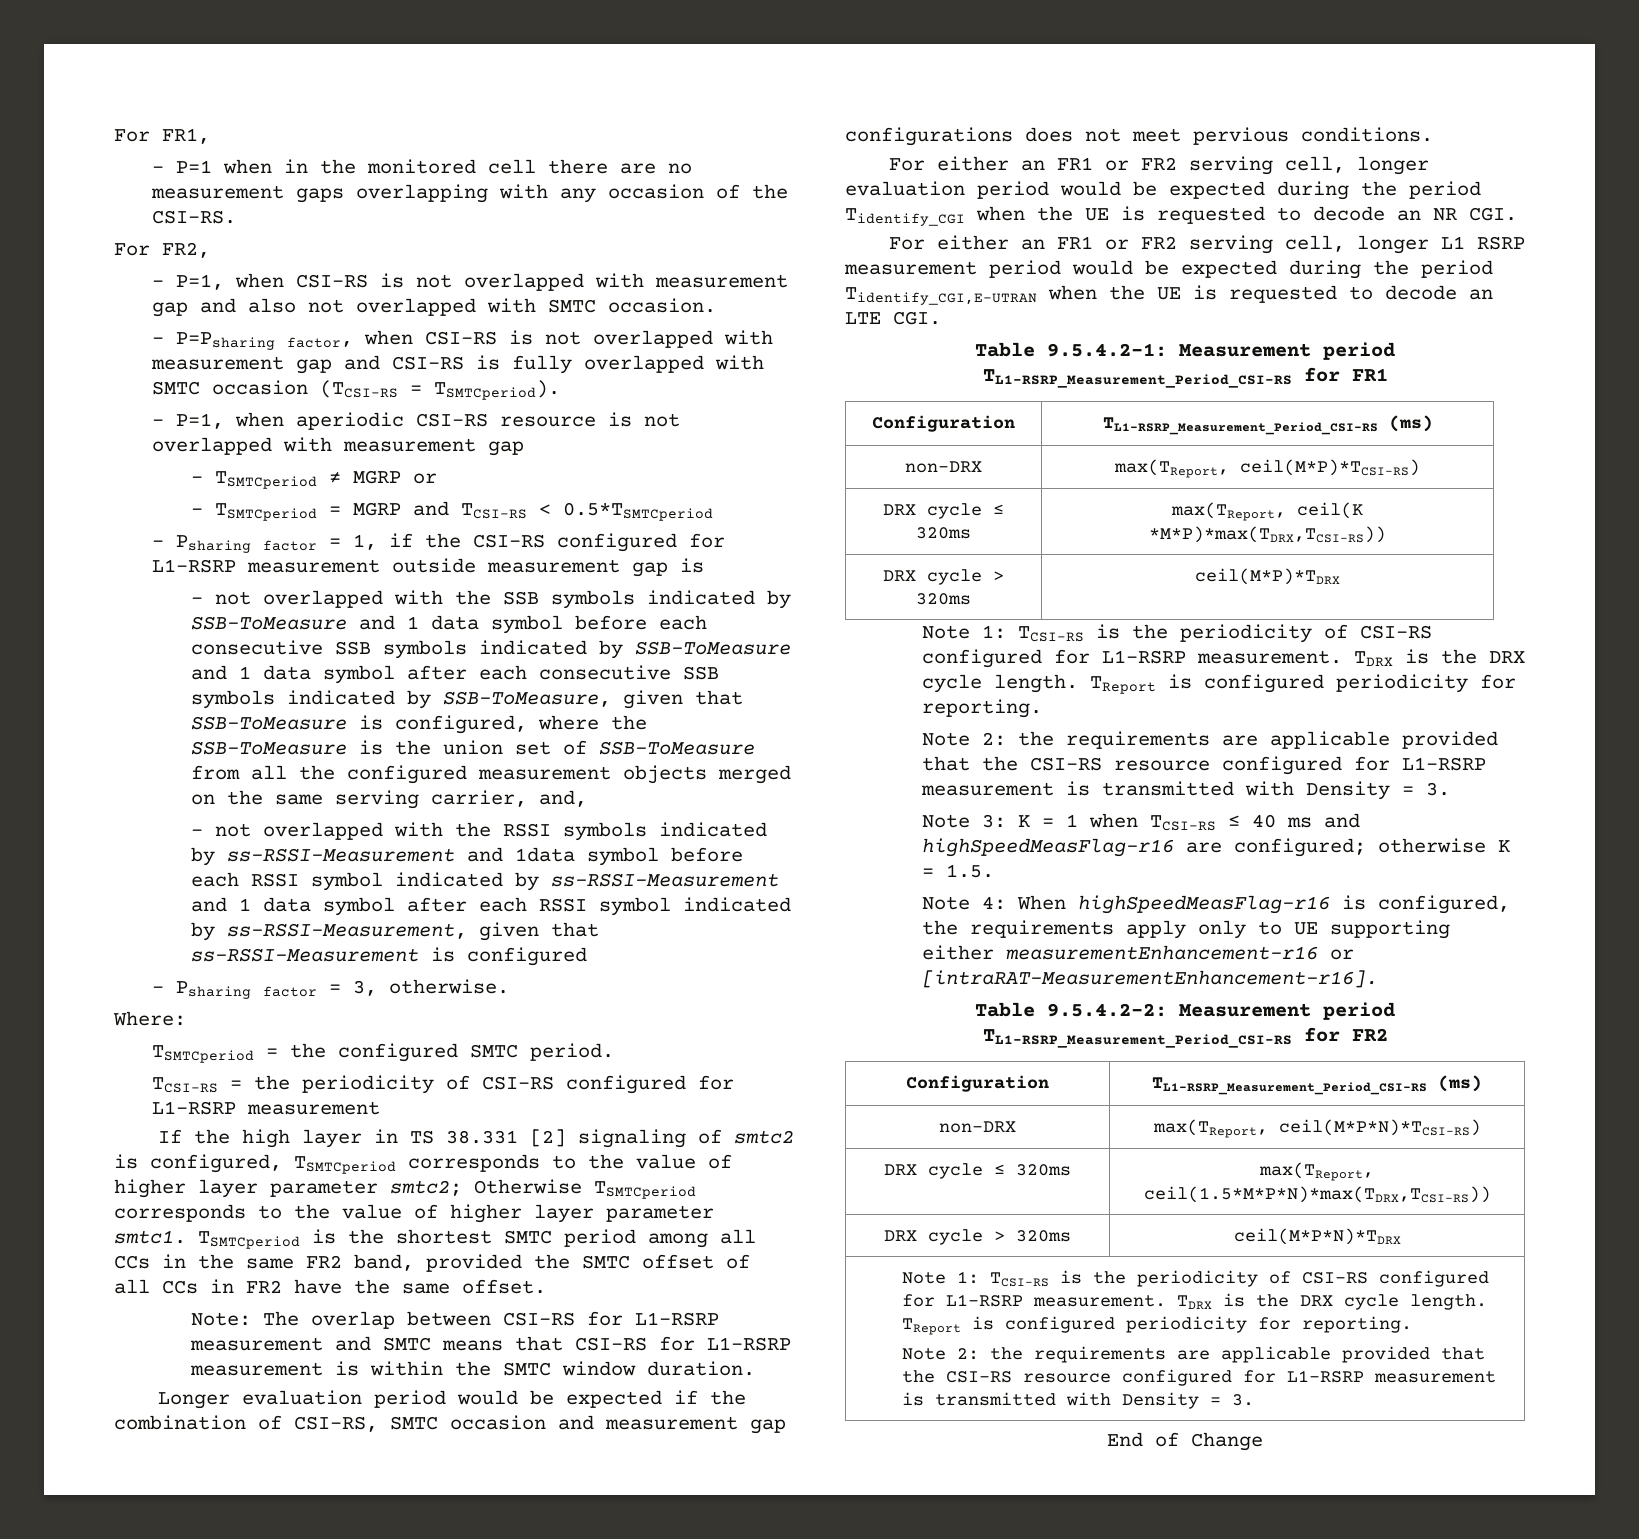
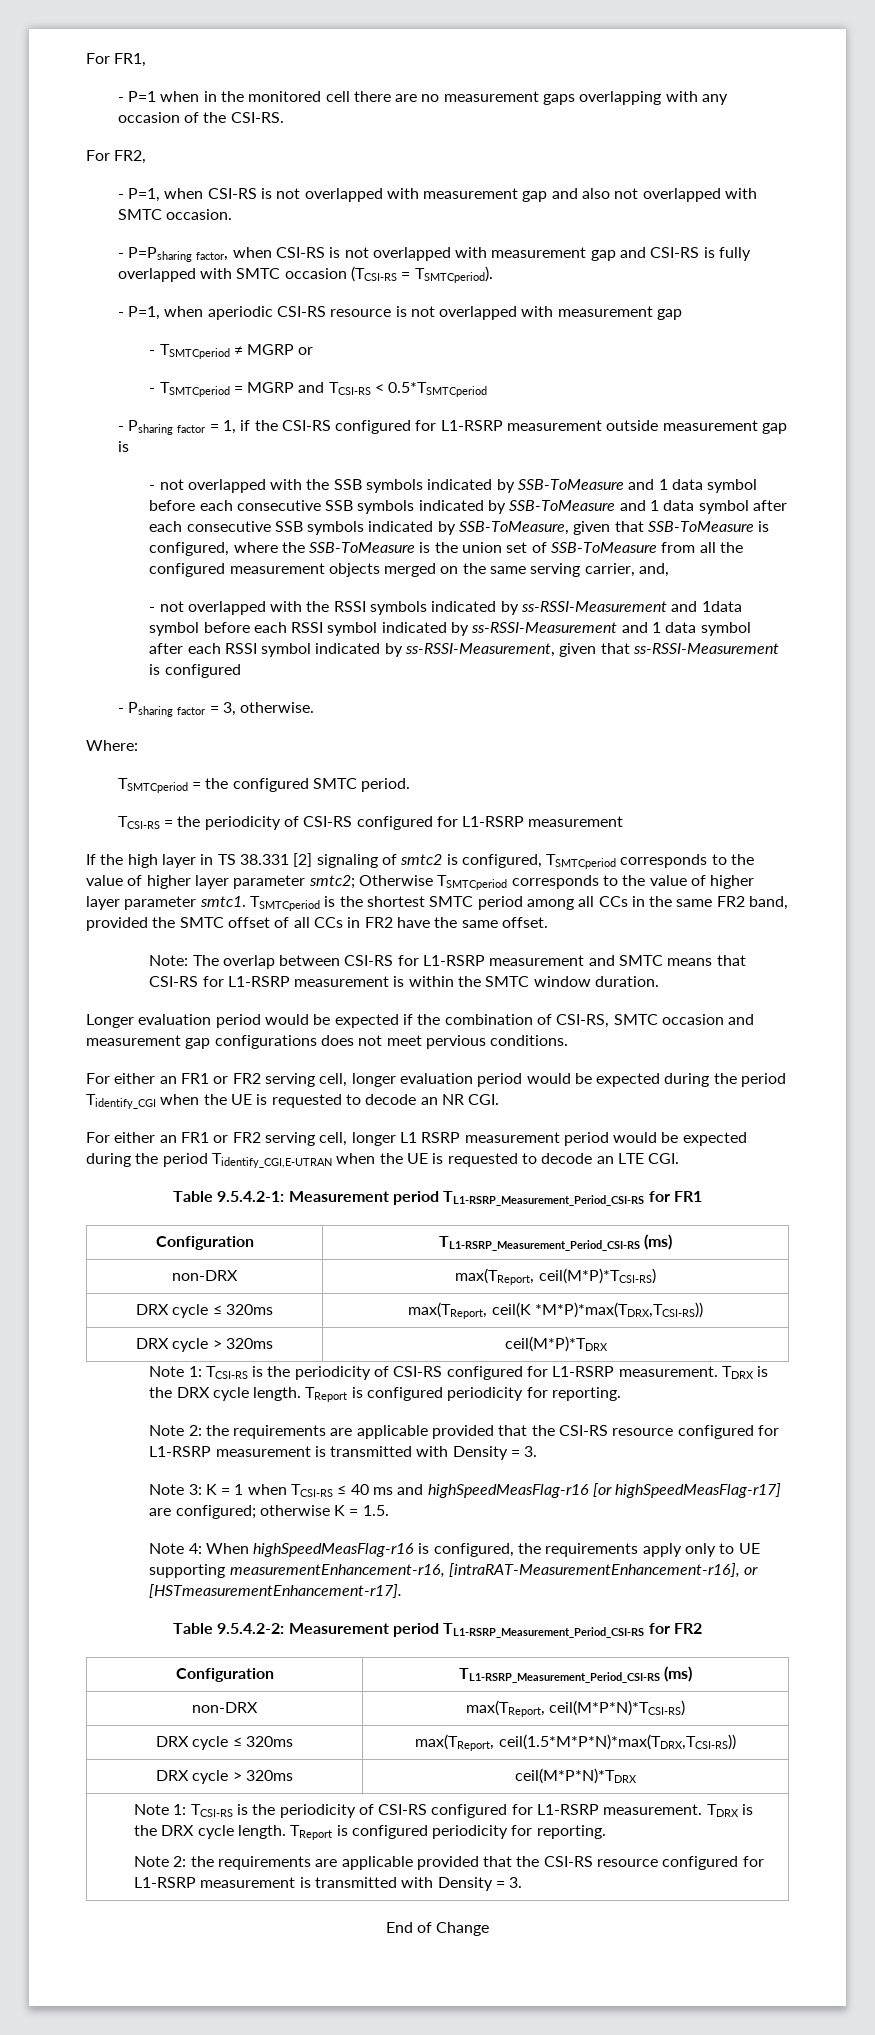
(1174, 847) none -> [593,1483,782,1498] [or highSpeedMeasFlag-r17]
[921,945,1354,960] [921,970,1378,988] either measurementEnhancement-r16 or [intraRAT-MeasurementEnhancement-r16]. -> [229,1563,759,1578] [149,1584,403,1598] measurementEnhancement-r16, [intraRAT-MeasurementEnhancement-r16], or [HSTmeasurementEnhancement-r17].

